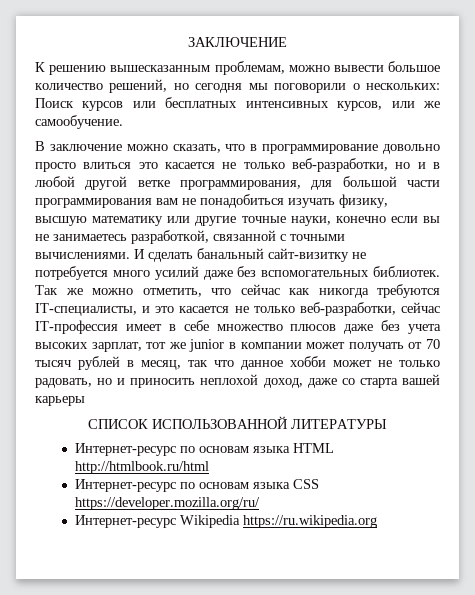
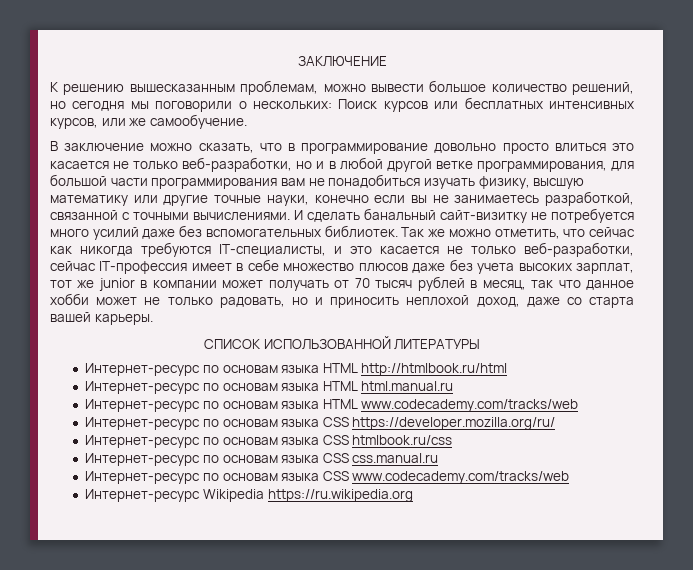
[35,396,85,406] карьеры -> [94,314,153,325] карьеры.
(210, 467) none -> [85,381,454,394] [85,399,579,412] // Интернет-ресурс по основам языка HTML html.manual.ru // Интернет-ресурс по основам языка HTML www.codecademy.com/tracks/web
(261, 503) none -> [85,435,453,448] [85,453,439,466] [85,471,570,484] // Интернет-ресурс по основам языка CSS htmlbook.ru/css // Интернет-ресурс по основам языка CSS css.manual.ru // Интернет-ресурс по основам языка CSS www.codecademy.com/tracks/web

